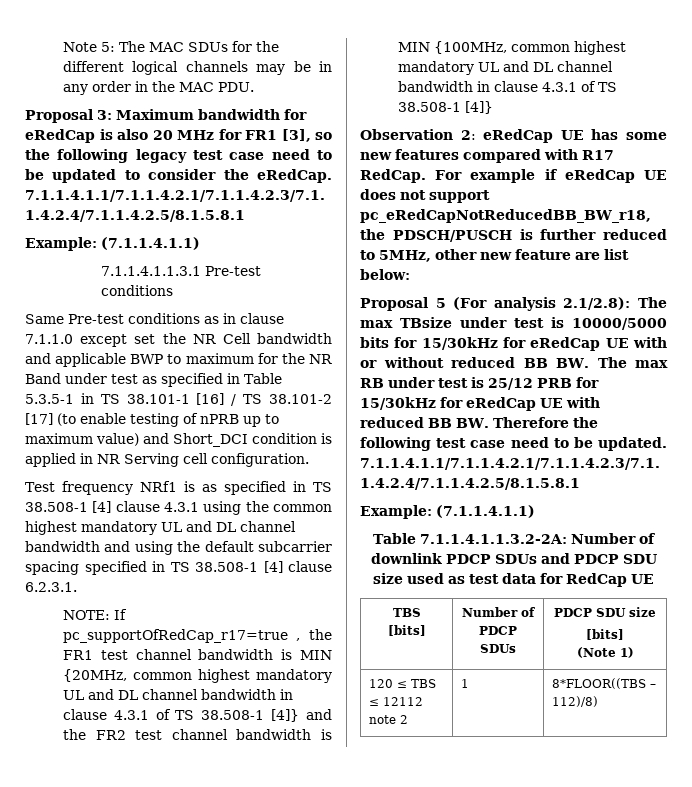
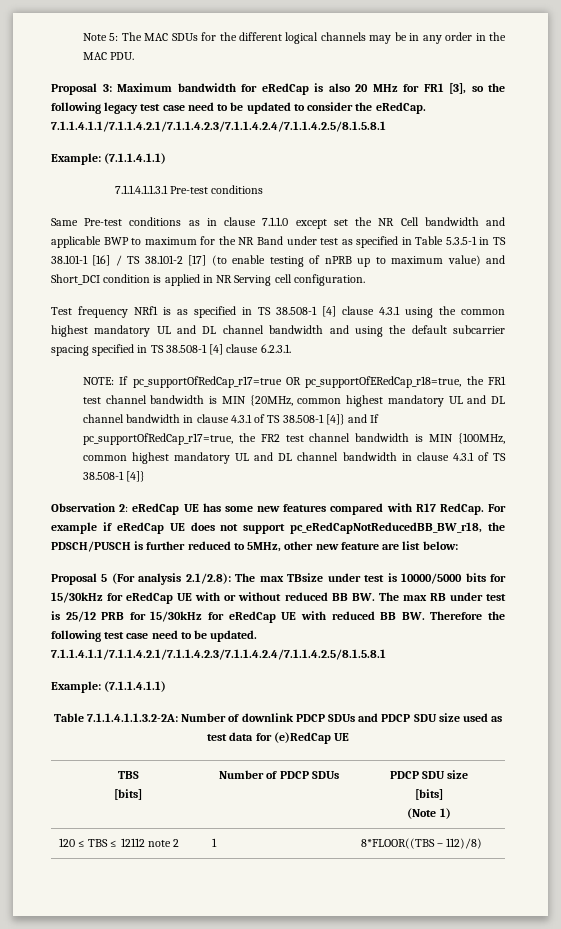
[296,638,301,641] , -> [285,376,462,388] OR pc_supportOfERedCap_r18=true,
(332, 714) none -> [370,414,380,423] [82,433,233,445] If pc_supportOfRedCap_r17=true,
[566,573,627,587] RedCap -> [273,732,331,744] (e)RedCap

